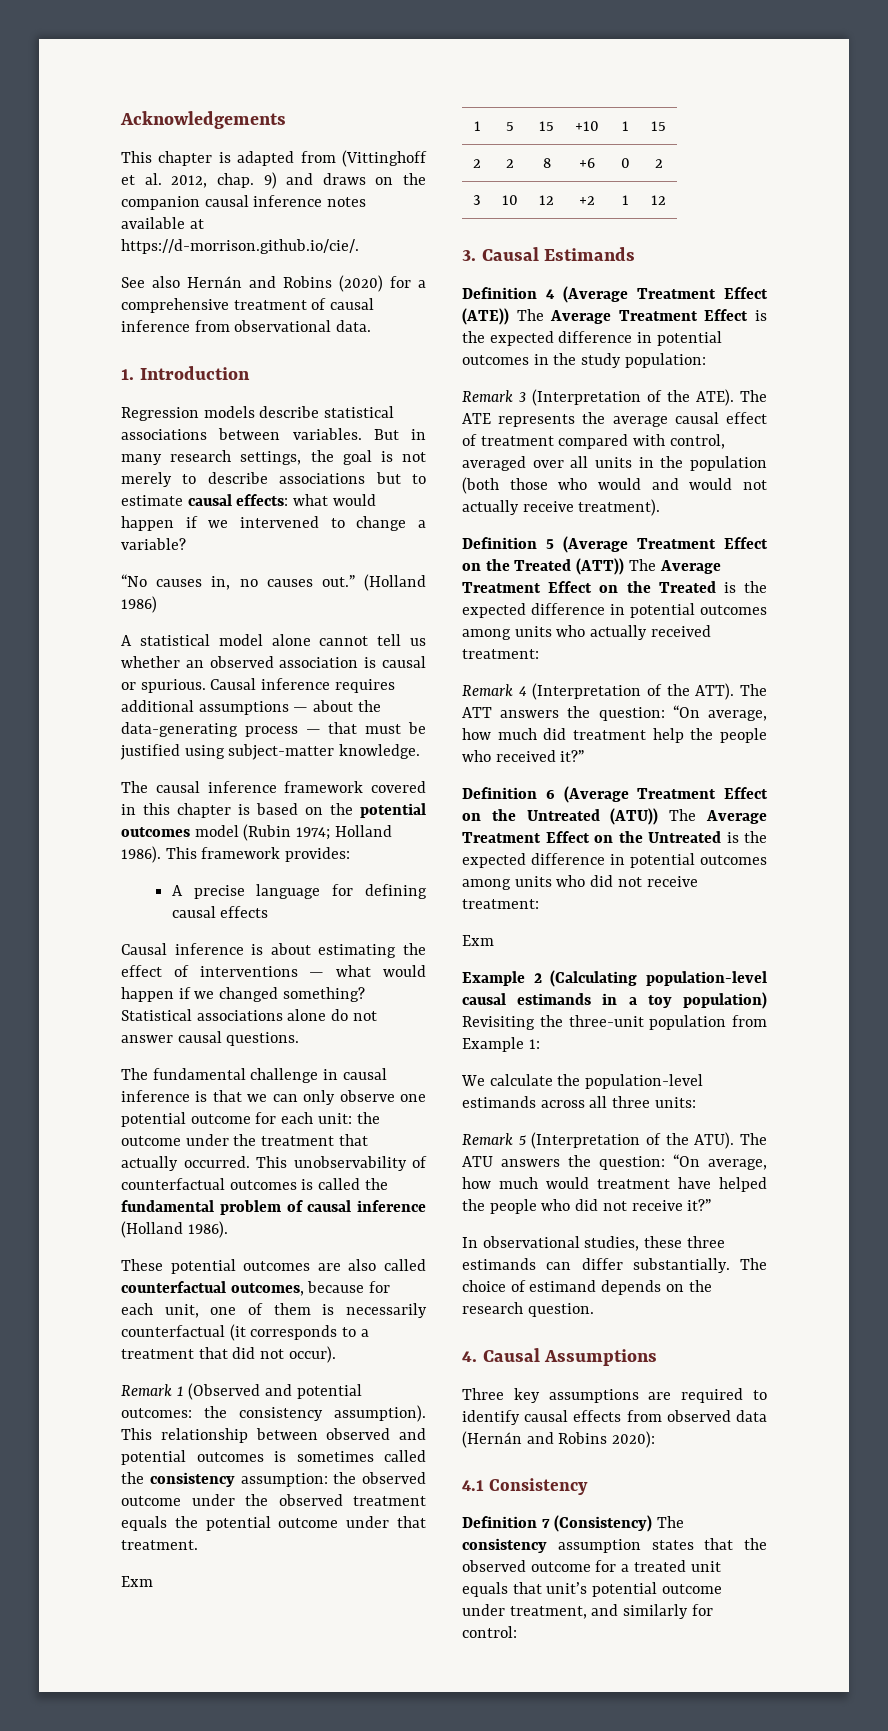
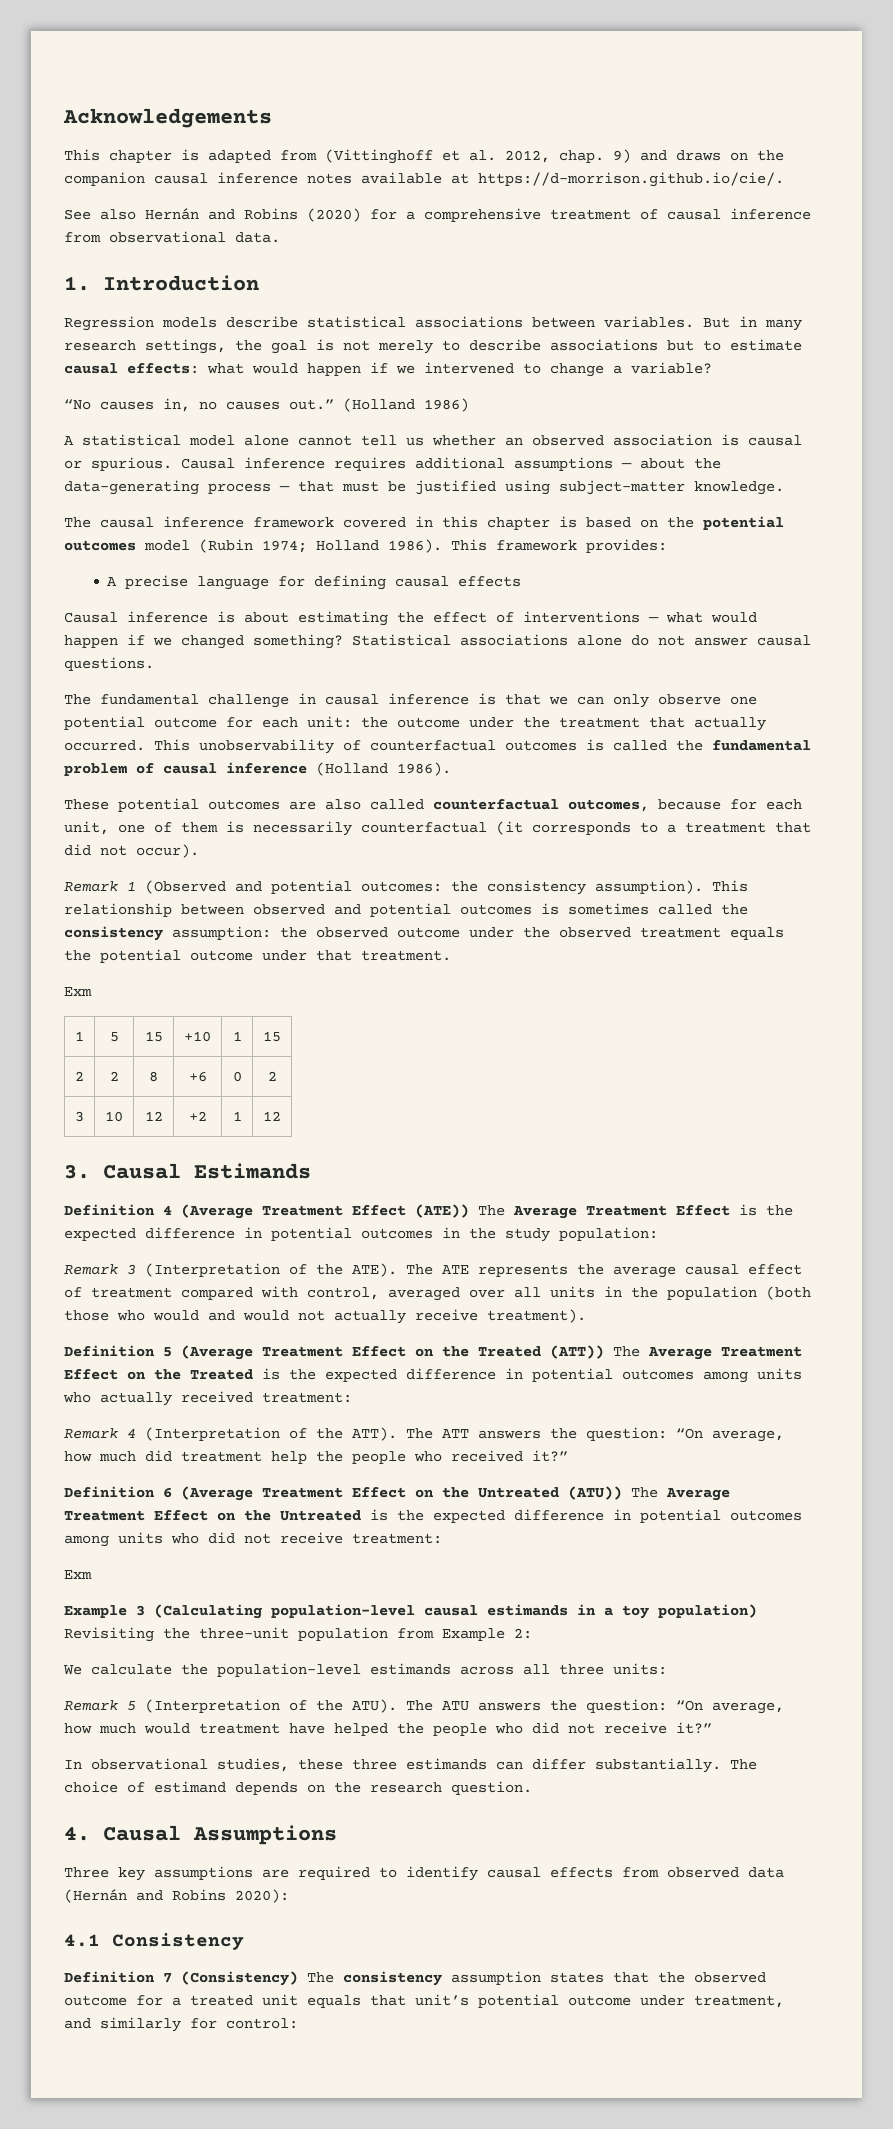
[533,973,542,983] 2 -> [136,1605,145,1616] 3
[528,1039,540,1049] 1: -> [514,1628,532,1639] 2:

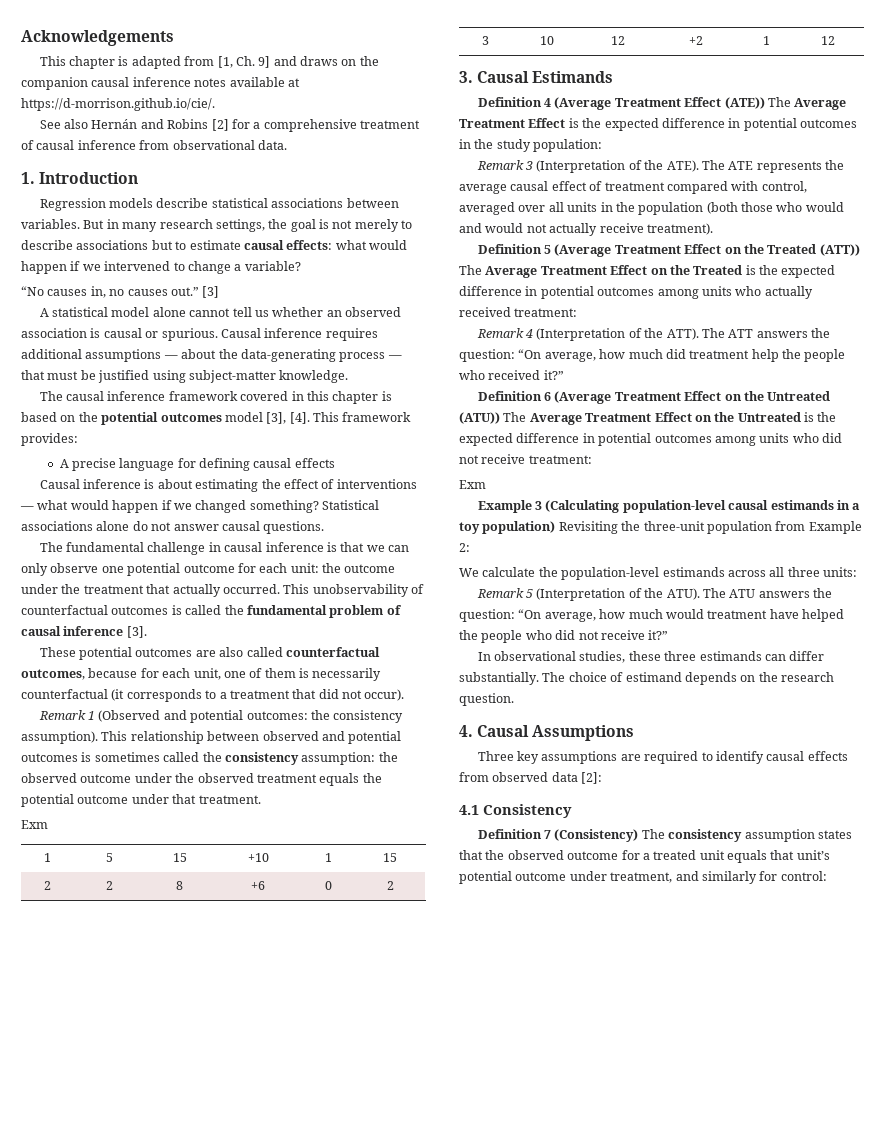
[325,149,631,164] (Vittinghoff et al. 2012, chap. 9) -> [217,56,271,68] [1, Ch. 9]
[307,208,361,222] (2020) -> [211,119,229,131] [2]
[343,398,469,412] (Holland 1986) -> [202,286,220,298] [3]
[199,539,442,553] (Rubin 1974; Holland 1986). -> [266,412,310,424] [3], [4].
[316,762,451,776] (Holland 1986). -> [126,626,147,638] [3].
[64,1889,289,1903] (Hernán and Robins 2020): -> [581,772,603,784] [2]:

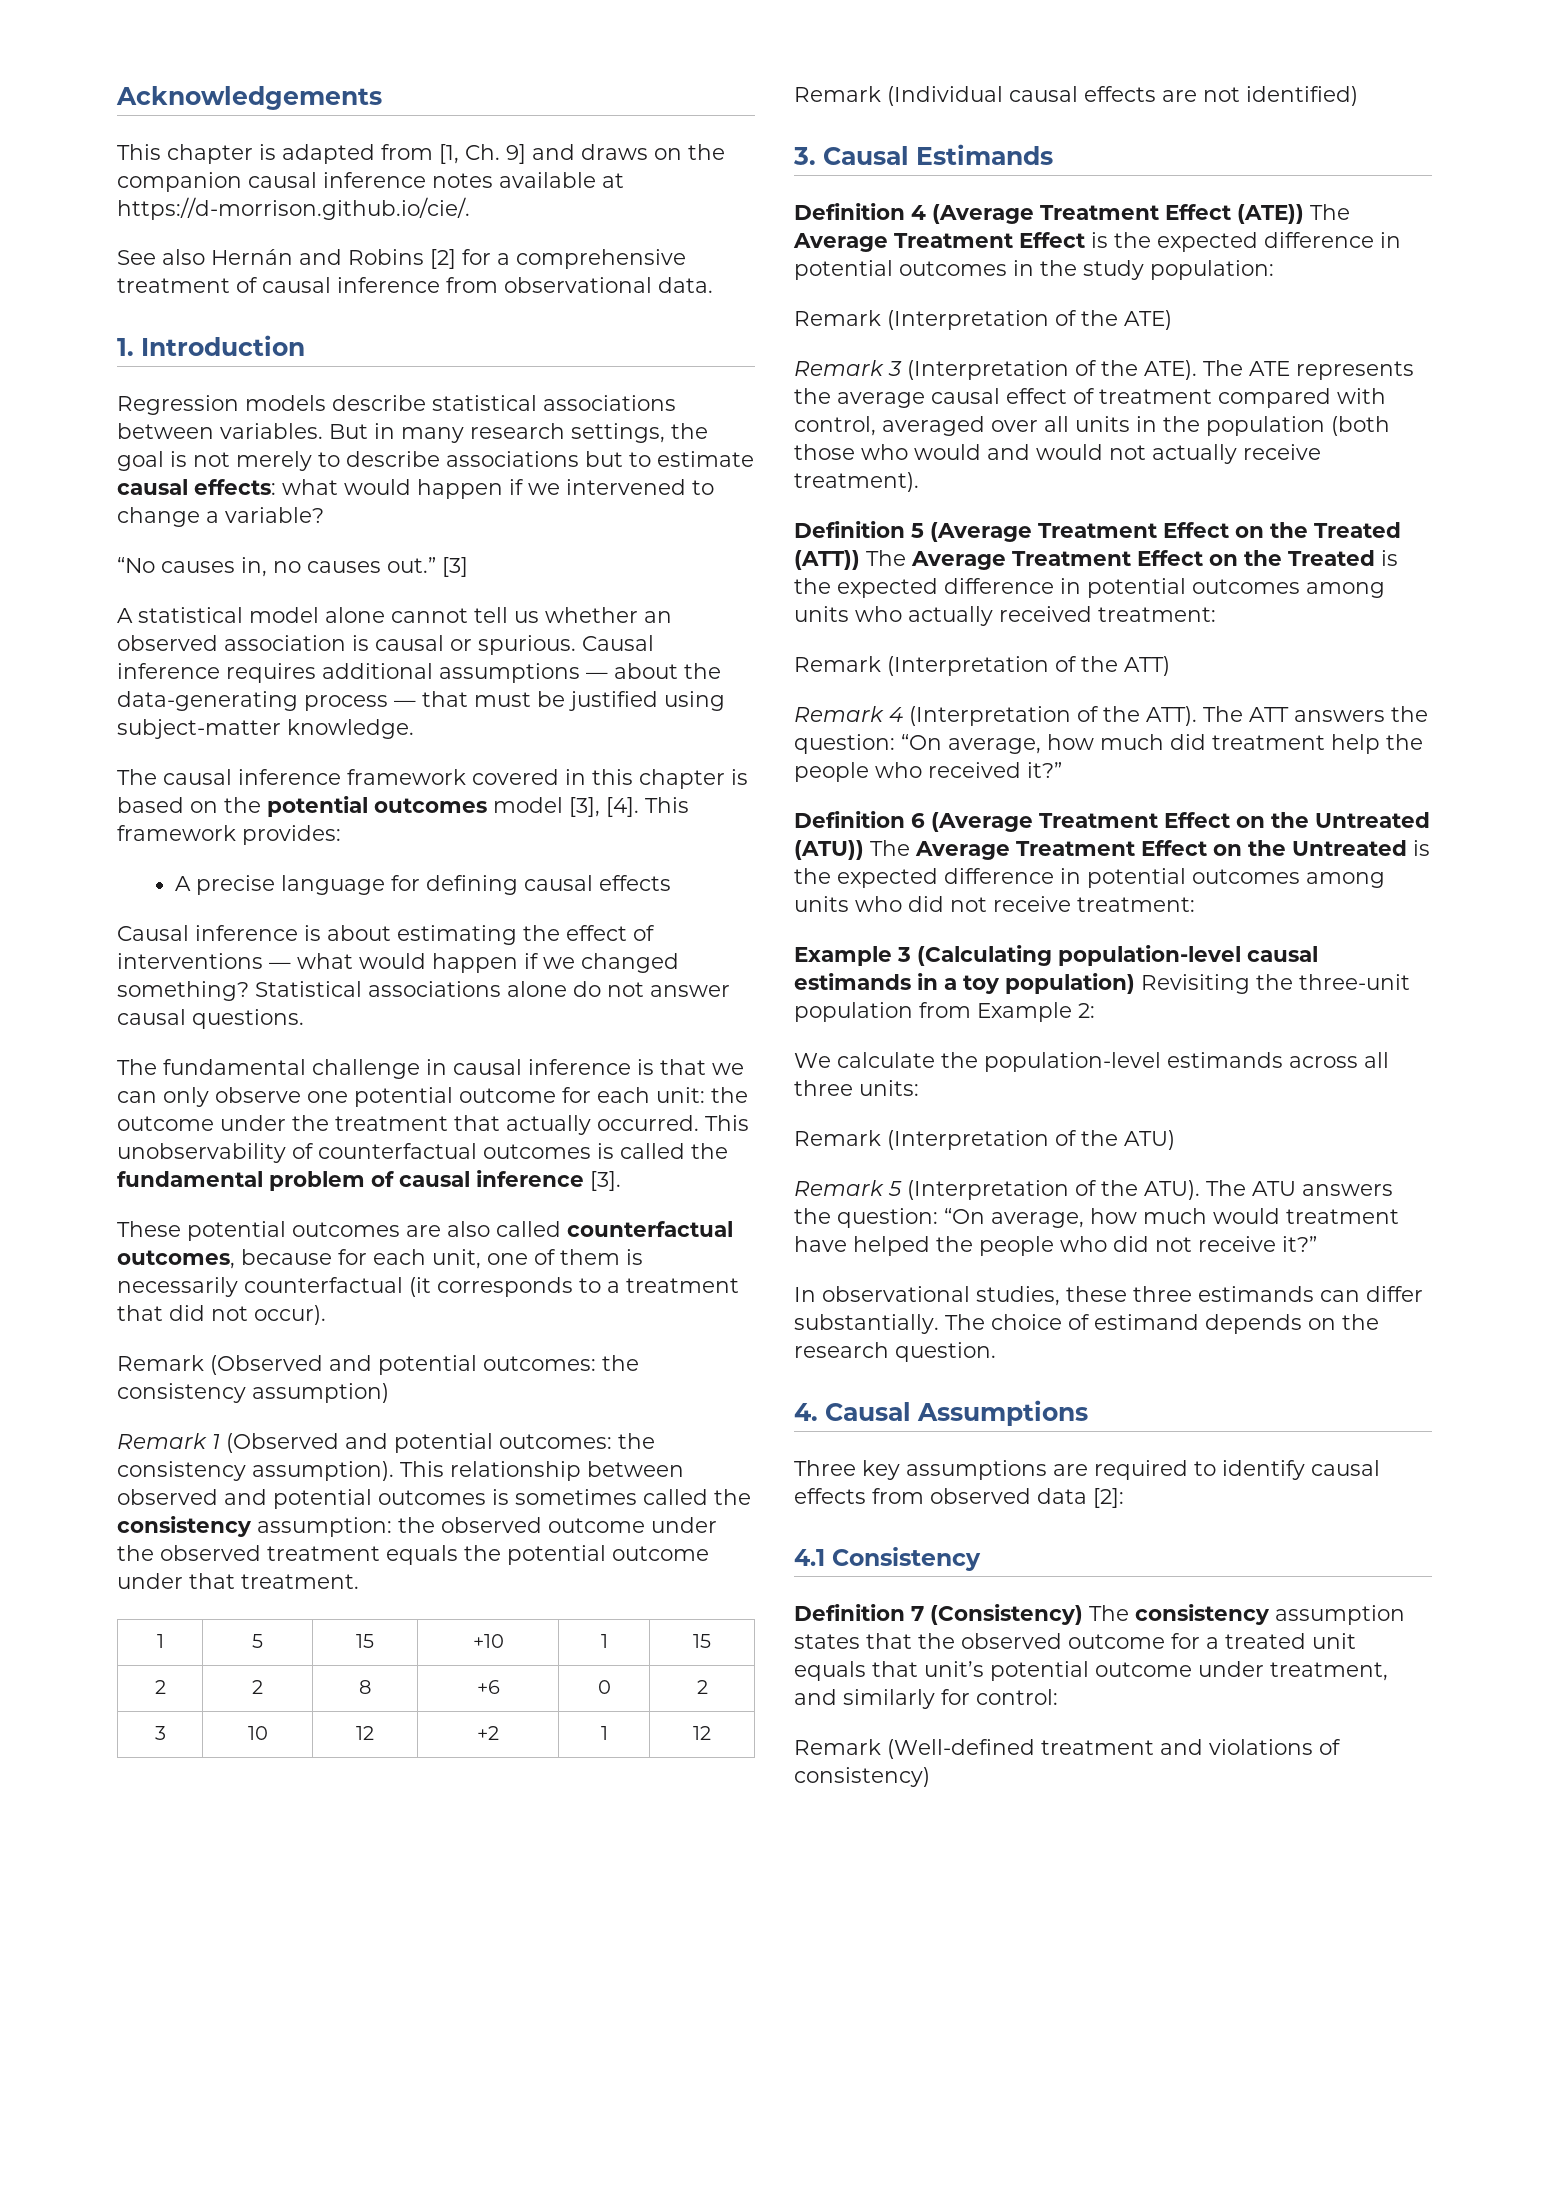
(405, 695) none -> [117,1355,639,1375] [117,1383,389,1403] // Remark (Observed and potential outcomes: the consistency assumption)
[21,820,48,829] // Exm -> (359, 1581) none
(835, 40) none -> [794,86,1358,106] // Remark (Individual causal effects are not identified)
(603, 145) none -> [794,310,1172,330] // Remark (Interpretation of the ATE)
(578, 312) none -> [794,656,1170,676] // Remark (Interpretation of the ATT)
[459,480,486,489] // Exm -> (1195, 904) none
(857, 572) none -> [794,1130,1175,1150] // Remark (Interpretation of the ATU)
(827, 876) none -> [794,1739,1341,1759] [794,1767,930,1787] // Remark (Well-defined treatment and violations of consistency)

